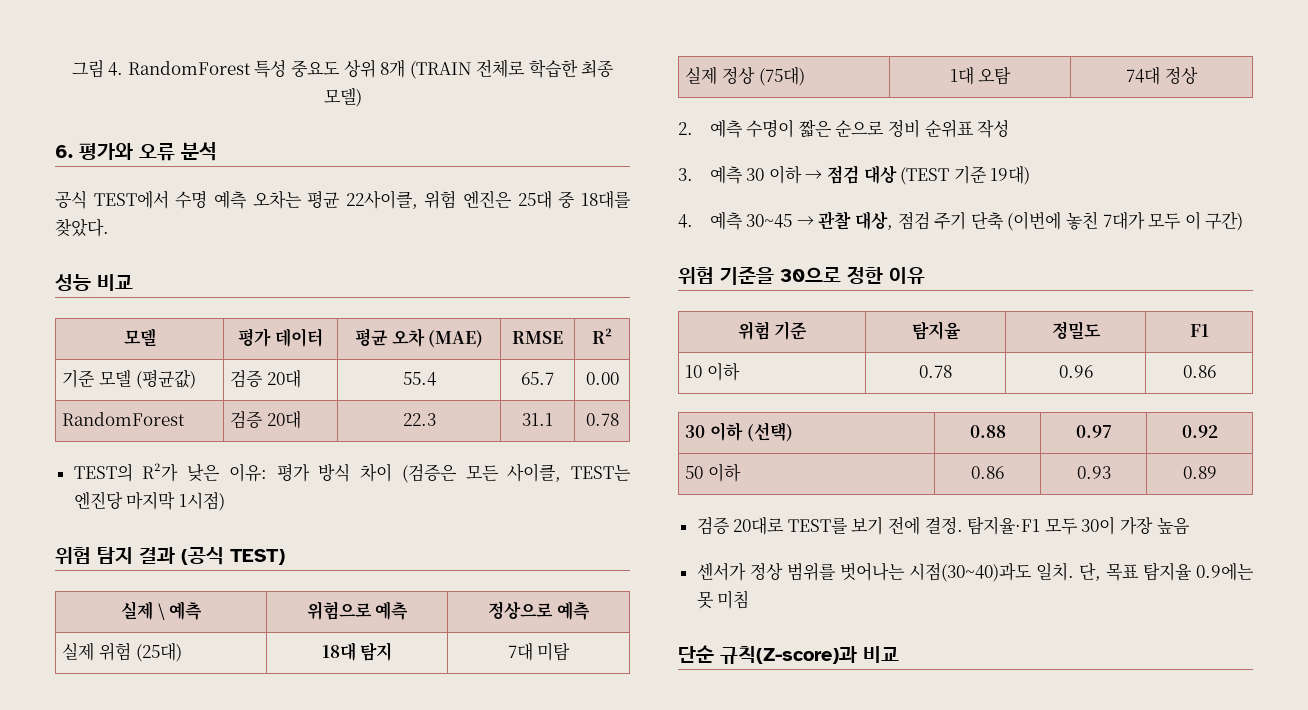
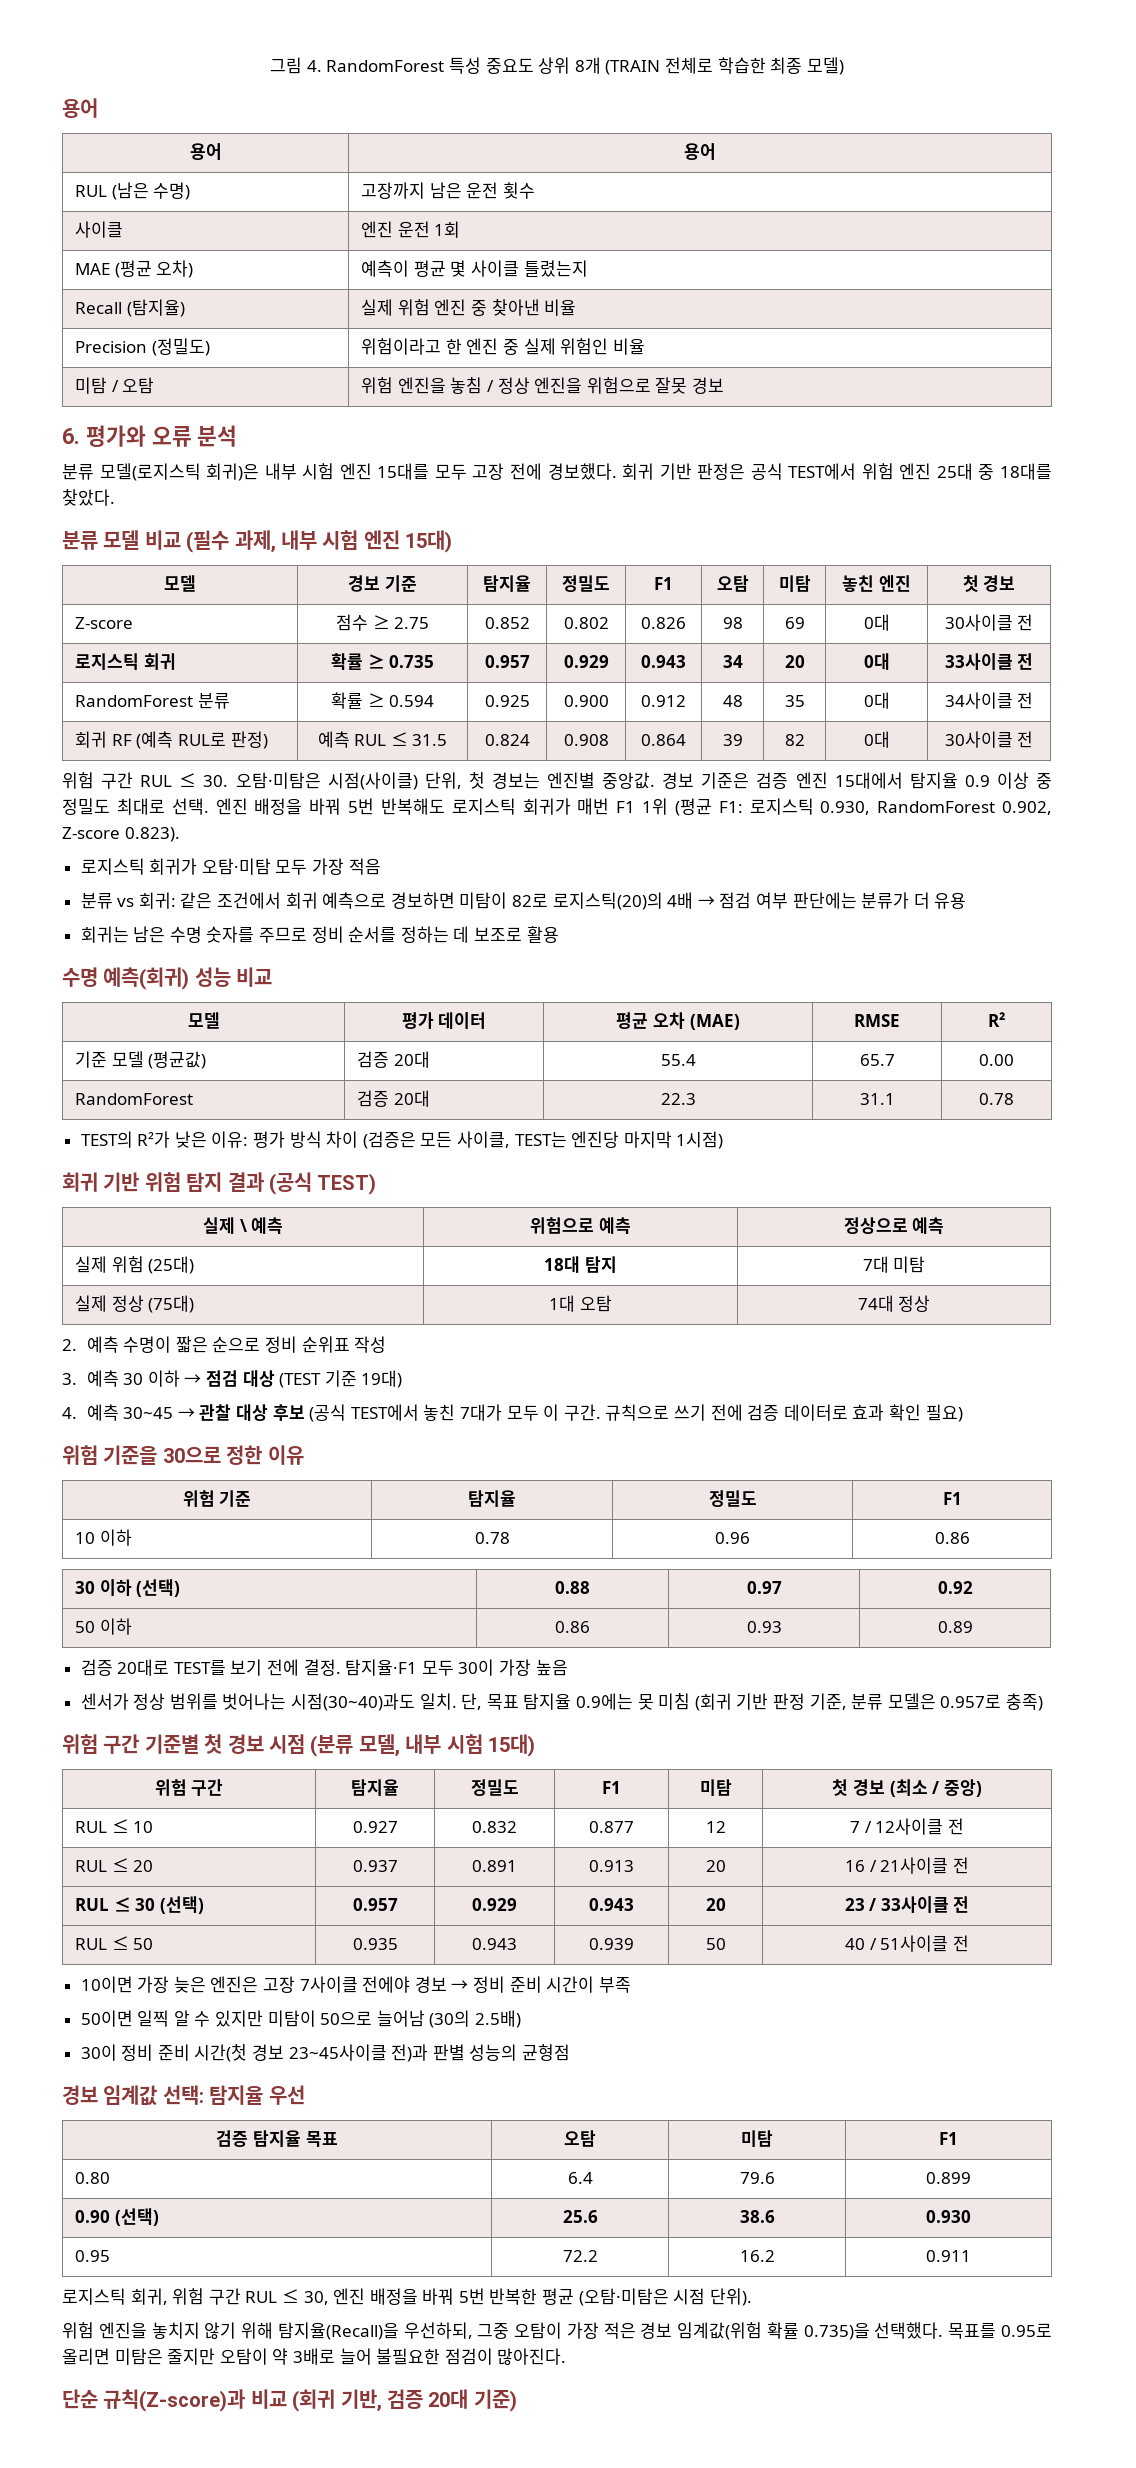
[55,142,217,161] [55,190,631,209] [55,218,109,237] 6. 평가와 오류 분석 // 공식 TEST에서 수명 예측 오차는 평균 22사이클, 위험 엔진은 25대 중 18대를 찾았다. // -> [62,98,98,118] [189,143,222,160] [684,143,717,160] [75,182,191,200] [361,182,536,199] [75,221,124,238] [361,221,461,238] [75,260,194,278] [361,260,588,277] [75,299,185,317] [361,299,577,316] [75,338,210,356] [361,338,645,355] [75,377,155,394] [361,377,724,394] [62,425,238,447] [62,463,1052,481] [62,489,115,506] [62,530,453,553] [164,575,196,592] [348,575,417,592] [483,575,531,592] [562,575,610,592] [654,577,673,590] [716,575,749,592] [778,575,811,592] [842,575,911,592] [962,575,1016,592] [75,617,134,629] [335,614,430,631] [484,617,530,629] [563,617,609,629] [641,617,686,629] [722,617,743,629] [784,617,805,629] [863,614,890,631] [944,614,1034,631] [75,653,176,670] [330,653,435,670] [484,655,530,668] [563,655,609,668] [641,655,686,668] [722,655,743,668] [784,655,805,668] [863,653,890,670] [944,653,1034,670] [75,693,230,709] [330,692,435,709] [484,695,530,707] [563,695,609,707] [641,695,686,707] [722,695,743,707] [784,695,805,707] [863,692,890,709] [944,692,1034,709] [75,731,268,749] [317,731,448,748] [484,734,530,746] [563,734,609,746] [641,734,686,746] [722,734,743,746] [784,734,805,746] [863,731,890,748] [944,731,1034,748] [62,772,1053,790] [62,798,1053,816] [62,827,180,842] [80,858,381,875] [80,892,967,910] [80,926,559,943] [62,967,190,990] 용어 // 용어 | 용어 // RUL (남은 수명) | 고장까지 남은 운전 횟수 // 사이클 | 엔진 운전 1회 // MAE (평균 오차) | 예측이 평균 몇 사이클 틀렸는지 // Recall (탐지율) | 실제 위험 엔진 중 찾아낸 비율 // Precision (정밀도) | 위험이라고 한 엔진 중 실제 위험인 비율 // 미탐 / 오탐 | 위험 엔진을 놓침 / 정상 엔진을 위험으로 잘못 경보 // 6. 평가와 오류 분석 // 분류 모델(로지스틱 회귀)은 내부 시험 엔진 15대를 모두 고장 전에 경보했다. 회귀 기반 판정은 공식 TEST에서 위험 엔진 25대 중 18대를 찾았다. // 분류 모델 비교 (필수 과제, 내부 시험 엔진 15대) // 모델 | 경보 기준 | 탐지율 | 정밀도 | F1 | 오탐 | 미탐 | 놓친 엔진 | 첫 경보 // Z-score | 점수 ≥ 2.75 | 0.852 | 0.802 | 0.826 | 98 | 69 | 0대 | 30사이클 전 // 로지스틱 회귀 | 확률 ≥ 0.735 | 0.957 | 0.929 | 0.943 | 34 | 20 | 0대 | 33사이클 전 // RandomForest 분류 | 확률 ≥ 0.594 | 0.925 | 0.900 | 0.912 | 48 | 35 | 0대 | 34사이클 전 // 회귀 RF (예측 RUL로 판정) | 예측 RUL ≤ 31.5 | 0.824 | 0.908 | 0.864 | 39 | 82 | 0대 | 30사이클 전 // 위험 구간 RUL ≤ 30. 오탐·미탐은 시점(사이클) 단위, 첫 경보는 엔진별 중앙값. 경보 기준은 검증 엔진 15대에서 탐지율 0.9 이상 중 정밀도 최대로 선택. 엔진 배정을 바꿔 5번 반복해도 로지스틱 회귀가 매번 F1 1위 (평균 F1: 로지스틱 0.930, RandomForest 0.902, Z-score 0.823). // 로지스틱 회귀가 오탐·미탐 모두 가장 적음 // 분류 vs 회귀: 같은 조건에서 회귀 예측으로 경보하면 미탐이 82로 로지스틱(20)의 4배 → 점검 여부 판단에는 분류가 더 유용 // 회귀는 남은 수명 숫자를 주므로 정비 순서를 정하는 데 보조로 활용 // 수명 예측(회귀)
(225, 501) none -> [62,1172,140,1192] 회귀 기반
[855,211,1244,231] 대상, 점검 주기 단축 (이번에 놓친 7대가 모두 이 구간) -> [236,1404,963,1422] 대상 후보 (공식 TEST에서 놓친 7대가 모두 이 구간. 규칙으로 쓰기 전에 검증 데이터로 효과 확인 필요)
[678,645,899,664] // 단순 규칙(Z-score)과 비교 -> [694,1693,1043,1711] [62,1734,535,1757] [154,1779,224,1796] [351,1779,399,1796] [470,1779,519,1796] [602,1781,621,1794] [699,1779,732,1796] [832,1779,982,1797] [75,1819,154,1833] [352,1821,398,1833] [472,1821,517,1833] [589,1821,634,1833] [705,1821,726,1833] [850,1818,964,1835] [75,1858,154,1872] [352,1860,398,1872] [472,1860,517,1872] [589,1860,634,1872] [705,1860,726,1872] [845,1857,969,1874] [75,1896,205,1914] [352,1898,398,1911] [472,1898,517,1911] [589,1898,634,1911] [705,1898,726,1911] [844,1896,970,1913] [75,1936,154,1950] [352,1938,398,1950] [472,1938,517,1950] [589,1938,634,1950] [705,1938,726,1950] [845,1935,969,1952] [80,1976,631,1993] [80,2010,522,2028] [80,2044,571,2062] [62,2085,305,2106] [216,2130,338,2147] [564,2130,596,2147] [741,2130,774,2147] [939,2132,959,2145] [75,2172,111,2184] [567,2172,593,2184] [739,2172,775,2184] [926,2172,972,2184] [75,2208,159,2226] [562,2210,598,2223] [739,2210,775,2223] [926,2210,972,2223] [75,2250,111,2262] [562,2250,598,2262] [739,2250,775,2262] [926,2250,972,2262] [62,2288,752,2306] [62,2322,1052,2340] [62,2348,567,2365] [62,2389,517,2412] (회귀 기반 판정 기준, 분류 모델은 0.957로 충족) // 위험 구간 기준별 첫 경보 시점 (분류 모델, 내부 시험 15대) // 위험 구간 | 탐지율 | 정밀도 | F1 | 미탐 | 첫 경보 (최소 / 중앙) // RUL ≤ 10 | 0.927 | 0.832 | 0.877 | 12 | 7 / 12사이클 전 // RUL ≤ 20 | 0.937 | 0.891 | 0.913 | 20 | 16 / 21사이클 전 // RUL ≤ 30 (선택) | 0.957 | 0.929 | 0.943 | 20 | 23 / 33사이클 전 // RUL ≤ 50 | 0.935 | 0.943 | 0.939 | 50 | 40 / 51사이클 전 // 10이면 가장 늦은 엔진은 고장 7사이클 전에야 경보 → 정비 준비 시간이 부족 // 50이면 일찍 알 수 있지만 미탐이 50으로 늘어남 (30의 2.5배) // 30이 정비 준비 시간(첫 경보 23~45사이클 전)과 판별 성능의 균형점 // 경보 임계값 선택: 탐지율 우선 // 검증 탐지율 목표 | 오탐 | 미탐 | F1 // 0.80 | 6.4 | 79.6 | 0.899 // 0.90 (선택) | 25.6 | 38.6 | 0.930 // 0.95 | 72.2 | 16.2 | 0.911 // 로지스틱 회귀, 위험 구간 RUL ≤ 30, 엔진 배정을 바꿔 5번 반복한 평균 (오탐·미탐은 시점 단위). // 위험 엔진을 놓치지 않기 위해 탐지율(Recall)을 우선하되, 그중 오탐이 가장 적은 경보 임계값(위험 확률 0.735)을 선택했다. 목표를 0.95로 올리면 미탐은 줄지만 오탐이 약 3배로 늘어 불필요한 점검이 많아진다. // 단순 규칙(Z-score)과 비교 (회귀 기반, 검증 20대 기준)

